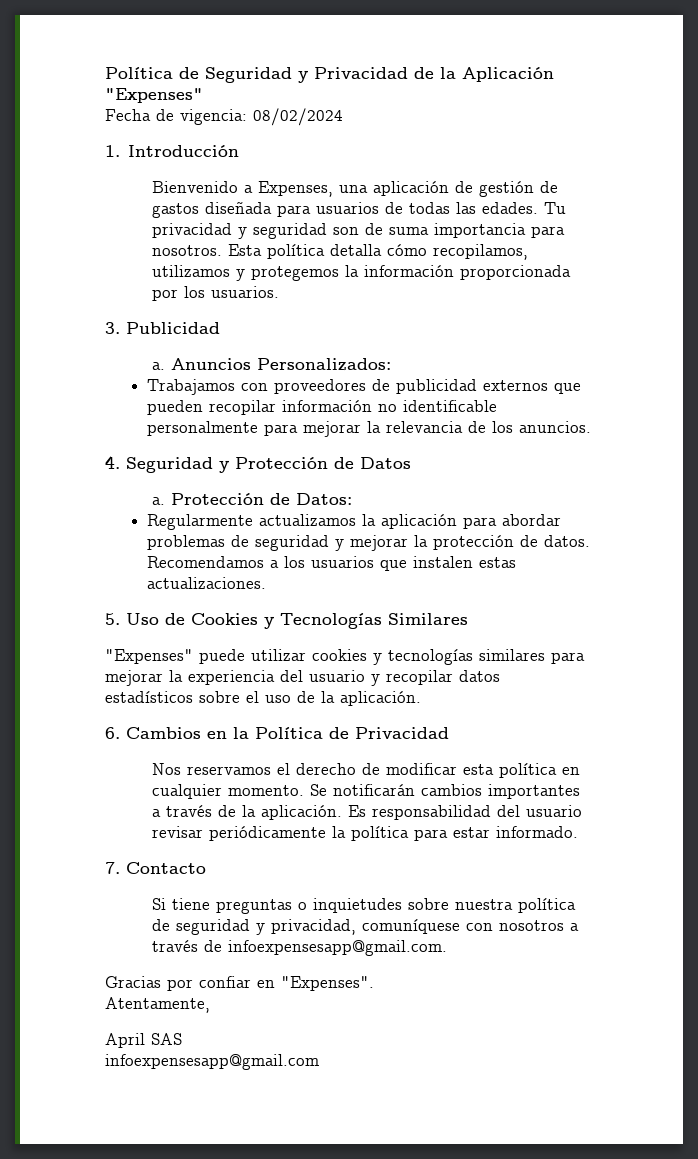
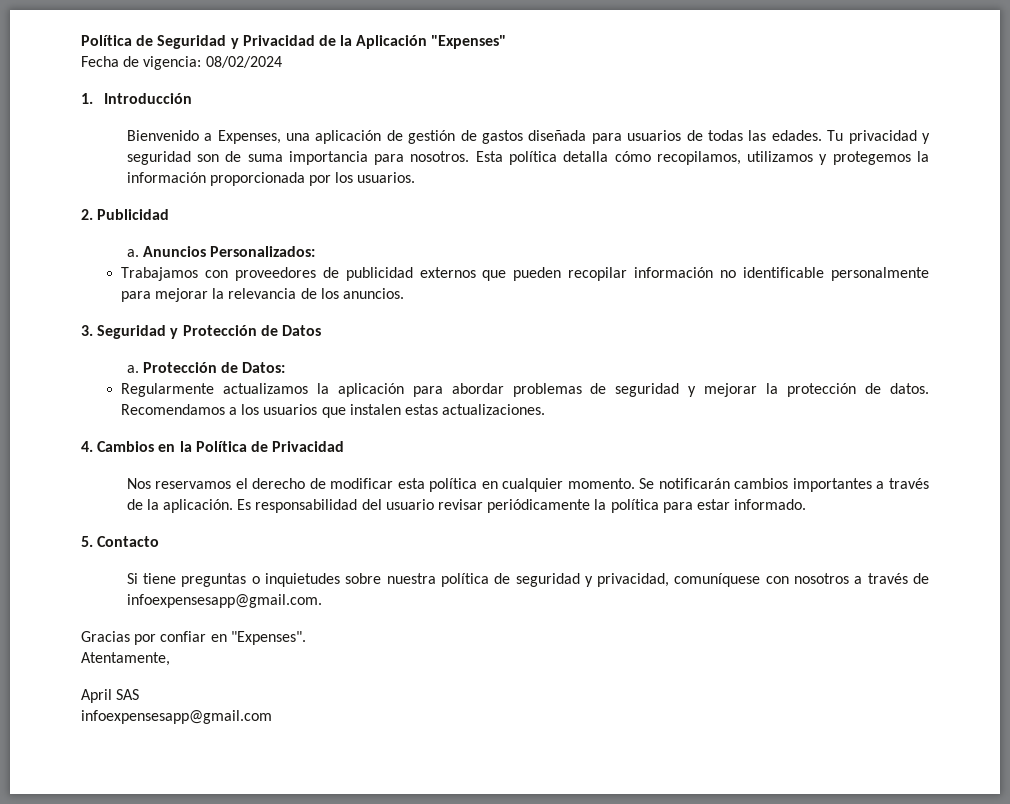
[105,322,120,334] 3. -> [81,209,93,220] 2.
[105,456,120,469] 4. -> [81,325,93,336] 3.
[105,613,468,629] [105,649,585,665] [105,670,500,686] [105,691,421,706] [105,727,120,739] 5. Uso de Cookies y Tecnologías Similares // "Expenses" puede utilizar cookies y tecnologías similares para mejorar la experiencia del usuario y recopilar datos estadísticos sobre el uso de la aplicación. // 6. -> [81,441,93,452] 4.
[105,862,120,874] 7. -> [81,536,93,547] 5.

